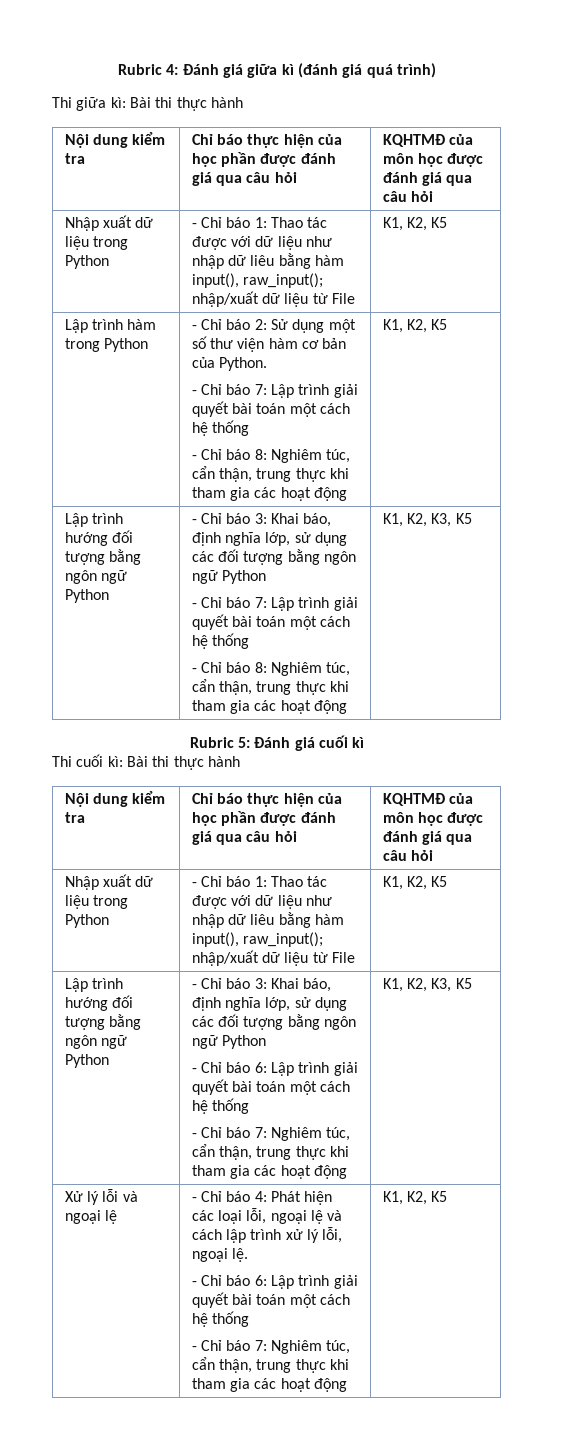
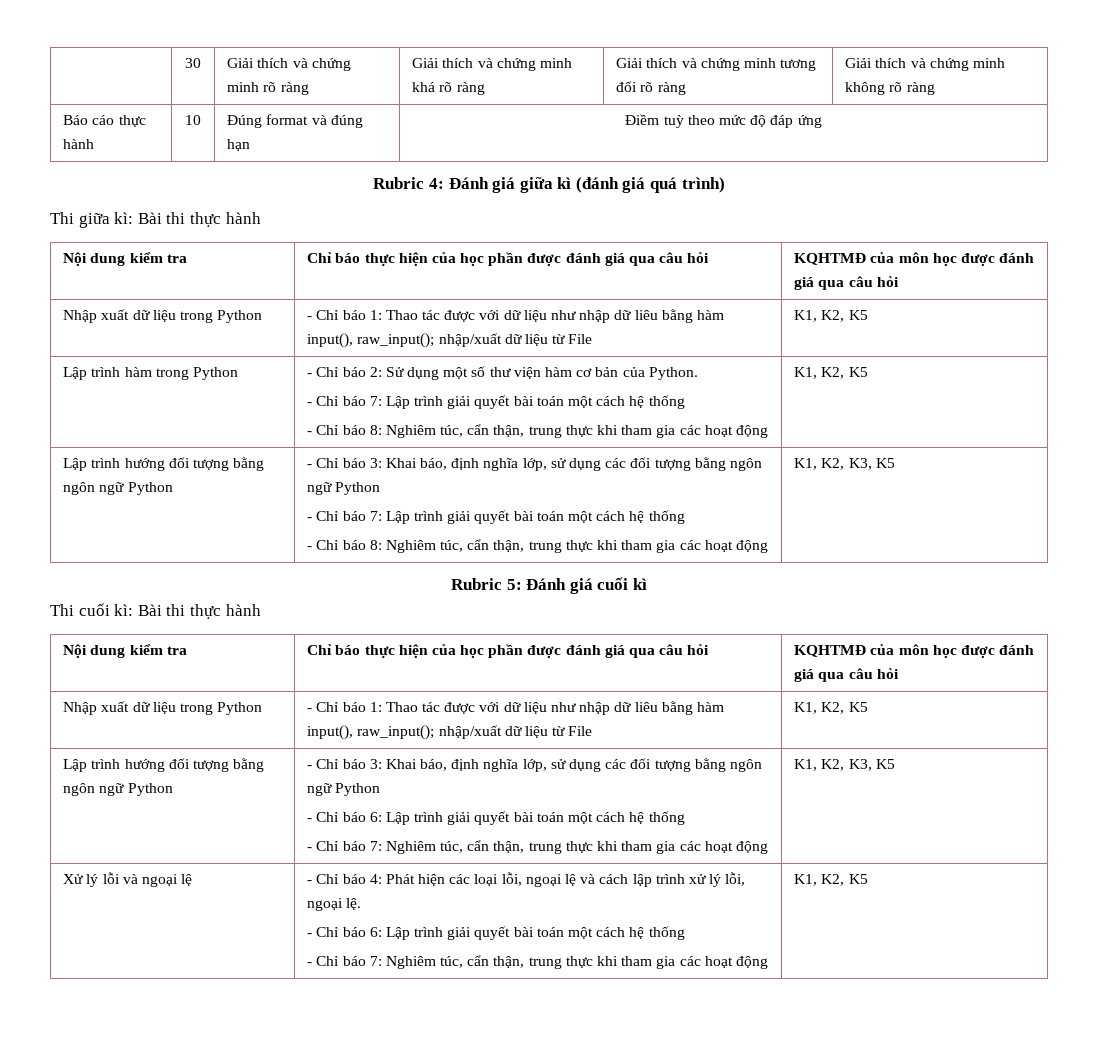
(118, 69) none -> [185,58,201,68] [227,58,351,71] [227,82,309,95] [412,58,572,71] [412,82,485,95] [616,58,817,71] [616,81,686,95] [845,58,1005,71] [845,82,935,95] [63,115,146,127] [63,139,95,149] [185,115,201,125] [227,114,363,128] [227,139,251,151] [625,114,822,128] | 30 | Giải thích và chứng minh rõ ràng | Giải thích và chứng minh khá rõ ràng | Giải thích và chứng minh tương đối rõ ràng | Giải thích và chứng minh không rõ ràng // Báo cáo thực hành | 10 | Đúng format và đúng hạn | Điềm tuỳ theo mức độ đáp ứng //

